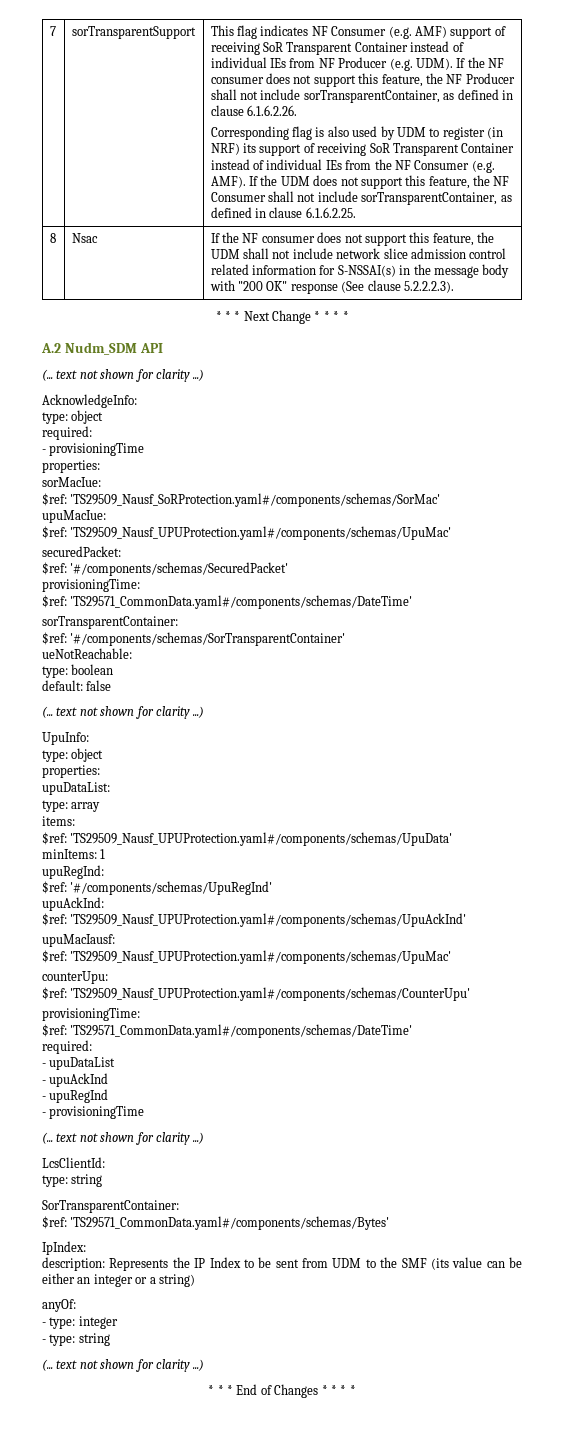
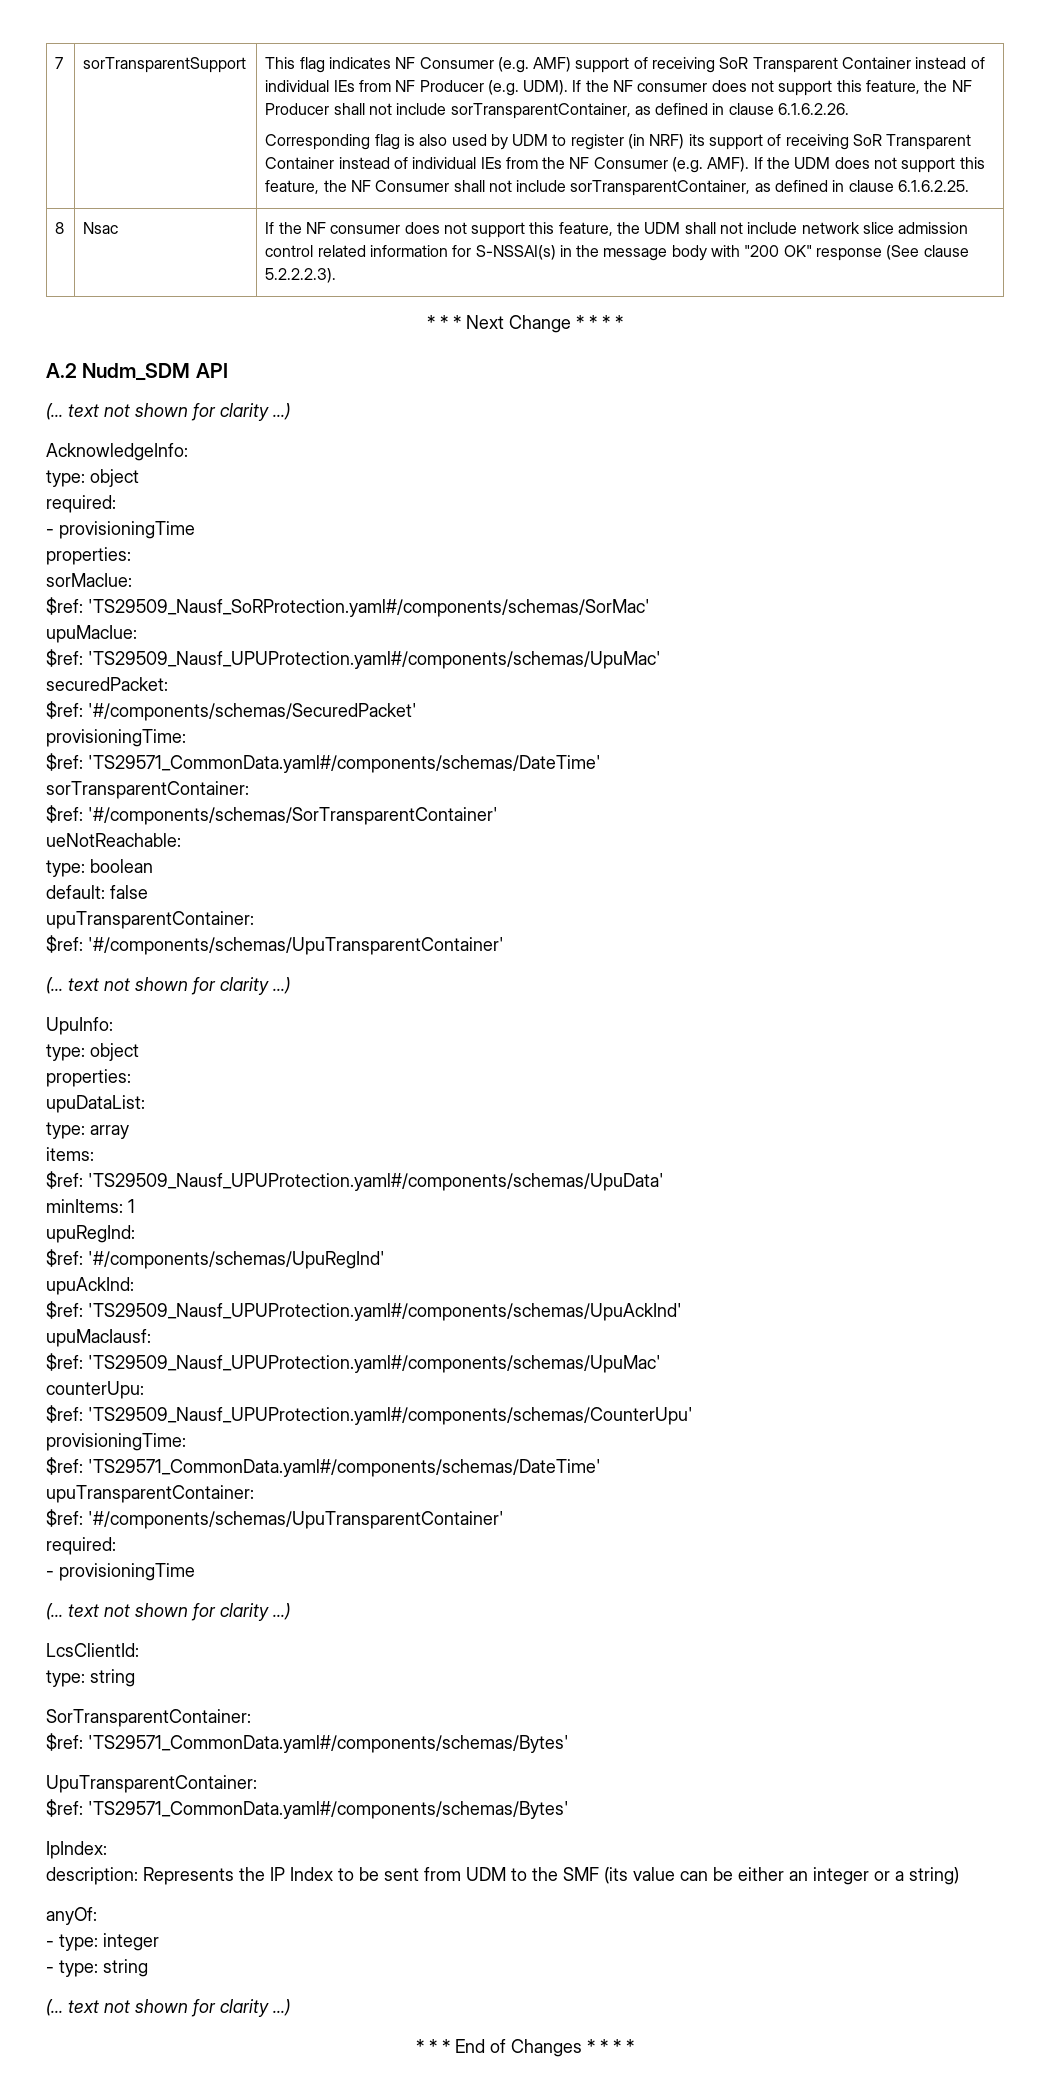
(112, 685) none -> [46,911,254,929] [46,935,504,955] // upuTransparentContainer: // $ref: '#/components/schemas/UpuTransparentContainer'
[42,1040,92,1054] [42,1057,116,1070] [42,1073,109,1087] [42,1089,109,1103] required: // - upuDataList // - upuAckInd // - upuRegInd -> [46,1485,254,1503] [46,1509,504,1529] [46,1537,116,1555] upuTransparentContainer: // $ref: '#/components/schemas/UpuTransparentContainer' // required:
(390, 1223) none -> [46,1775,257,1793] [46,1799,569,1819] // UpuTransparentContainer: // $ref: 'TS29571_CommonData.yaml#/components/schemas/Bytes'

